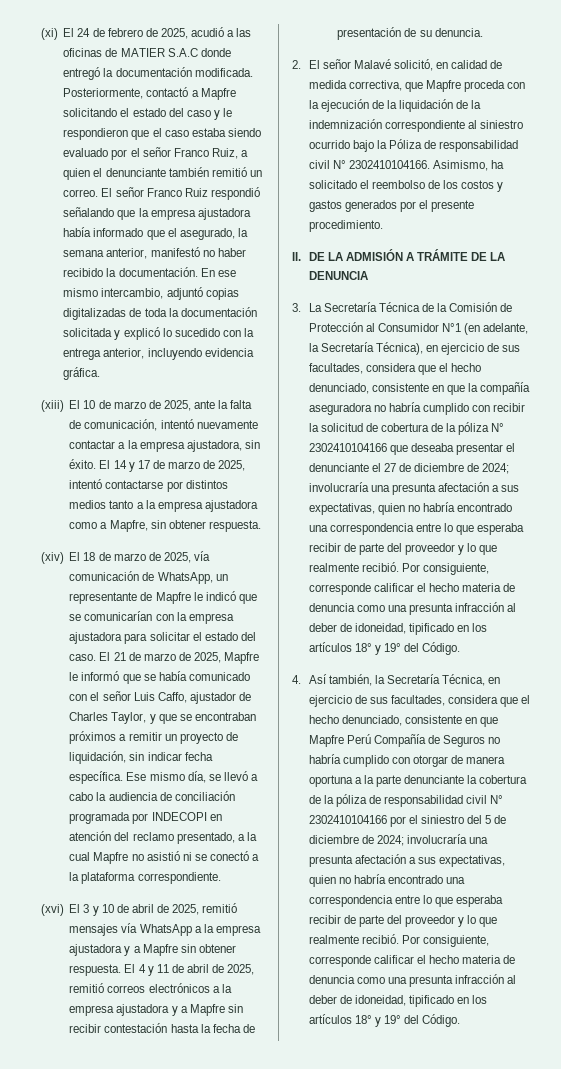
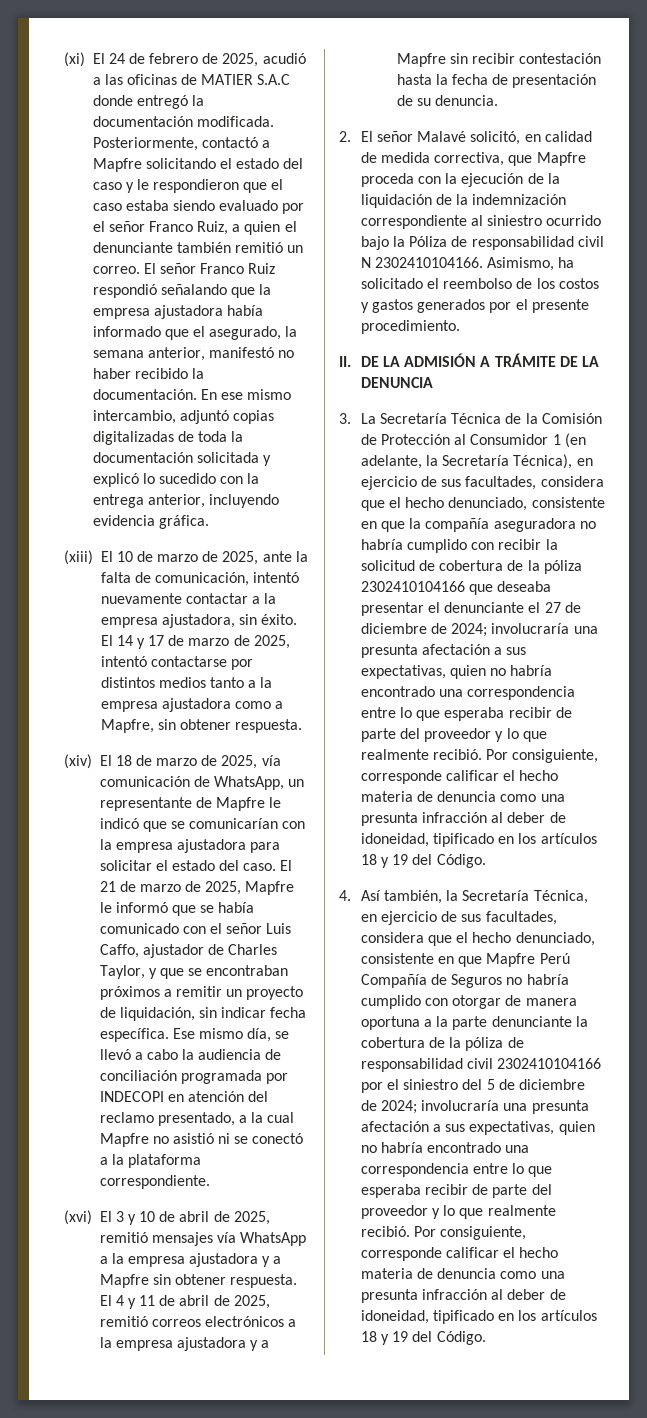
[332,160,346,169] N° -> [360,257,371,268] N
[441,323,461,332] N°1 -> [552,434,561,445] 1
[491,423,505,432] N° -> (582, 567) none
[354,643,401,655] 18° y 19° -> [360,854,409,868] 18 y 19
[490,795,504,804] N° -> (493, 1063) none
[354,1015,401,1027] 18° y 19° -> [360,1331,409,1345] 18 y 19

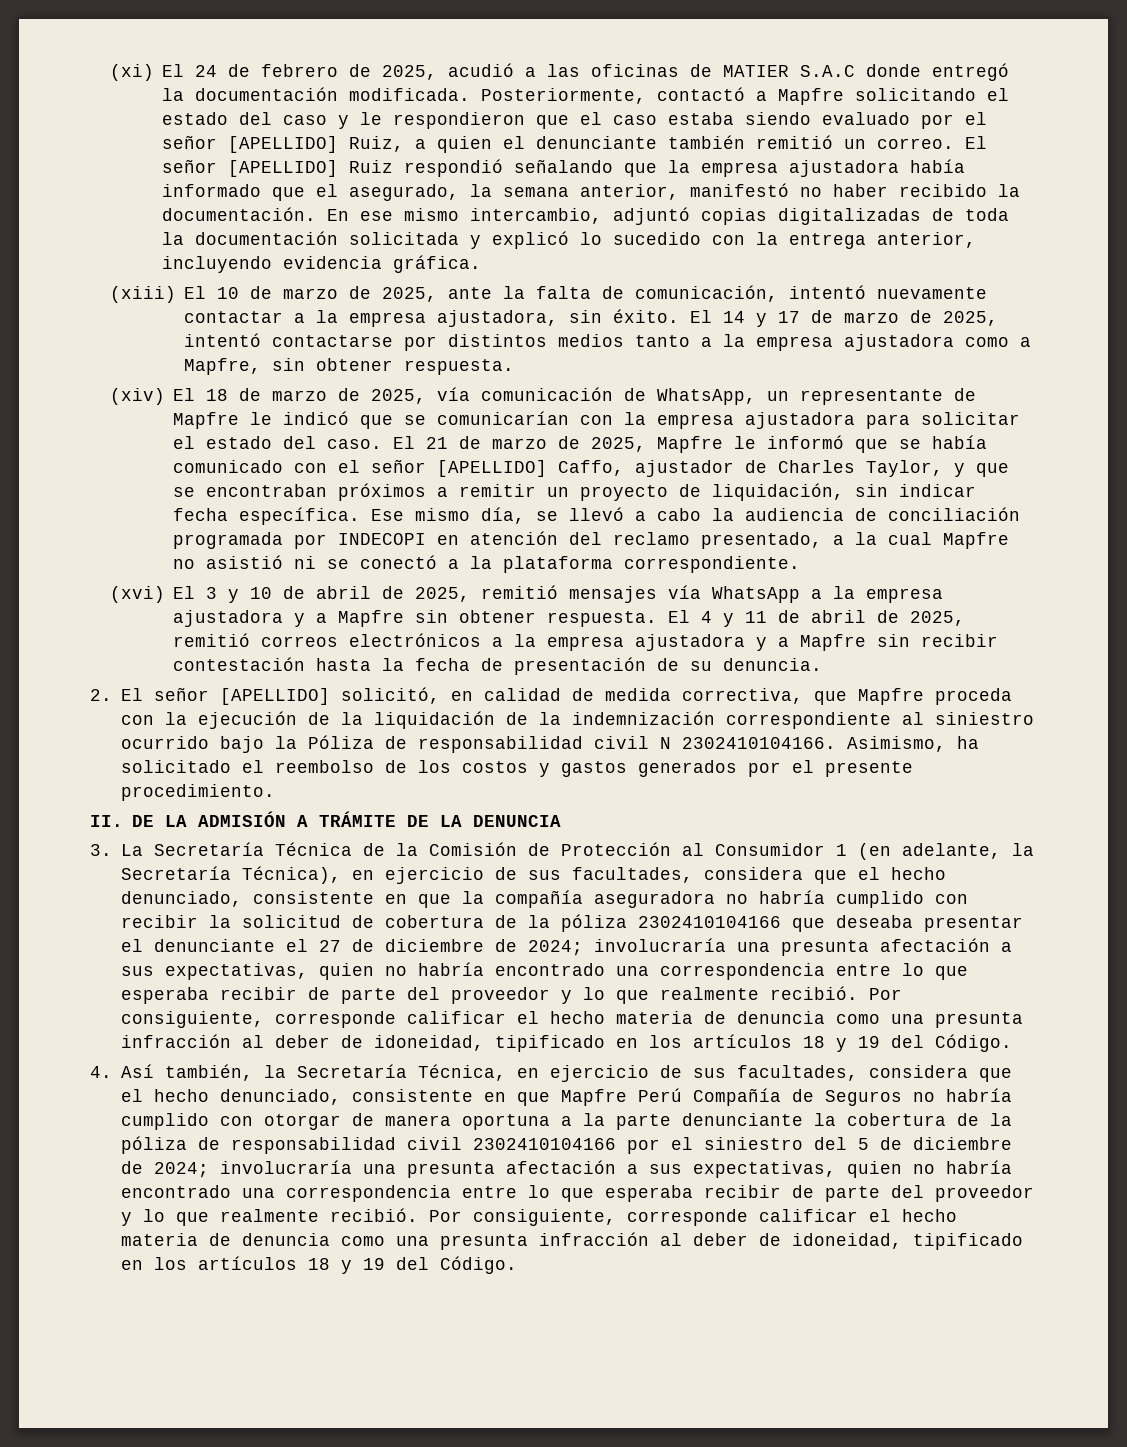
[148,221,193,232] Franco -> [228,136,339,153] [APELLIDO]
[200,263,245,274] Franco -> [228,160,339,177] [APELLIDO]
[266,923,292,934] Luis -> [437,460,548,477] [APELLIDO]
[417,131,467,142] Malavé -> [219,688,330,705] [APELLIDO]

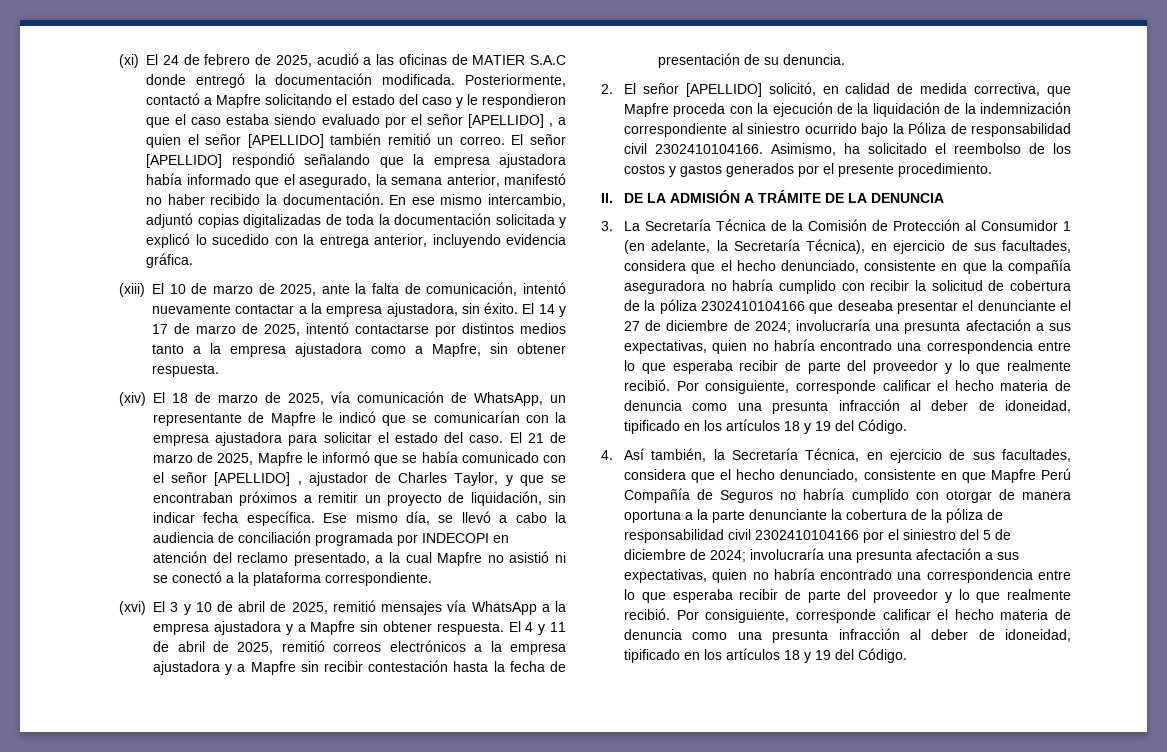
[349,136,405,152] Ruiz, -> [548,123,553,127] ,
[536,136,658,149] denunciante -> [205,134,324,148] señor [APELLIDO]
[349,160,394,173] Ruiz -> (223, 161) none
[558,460,625,476] Caffo, -> [297,481,302,485] ,
[659,737,671,749] N -> (648, 148) none

